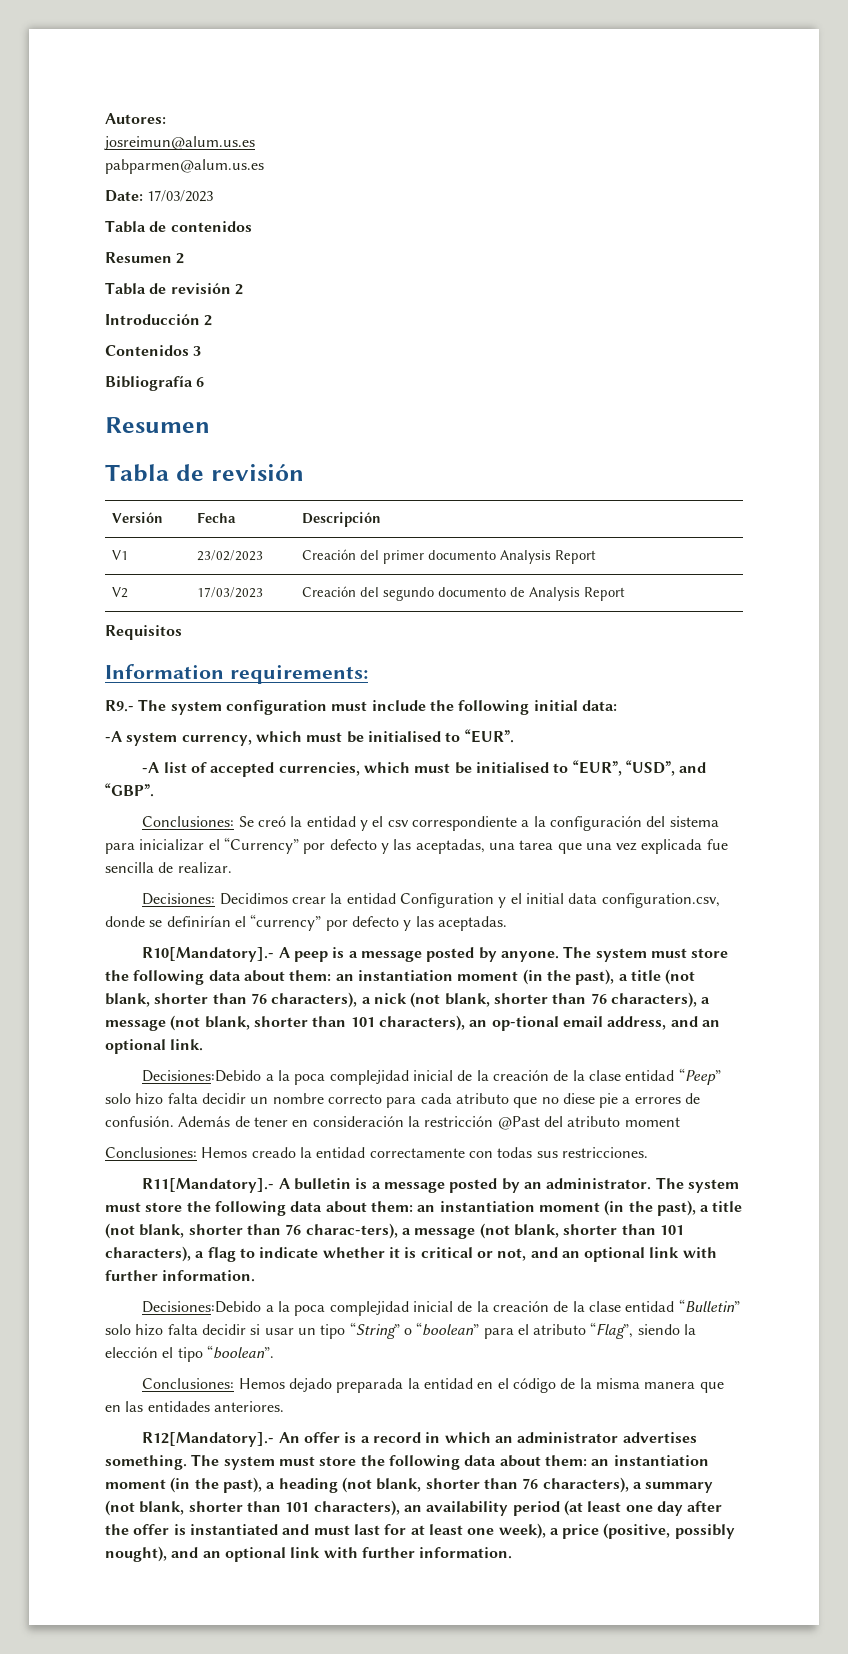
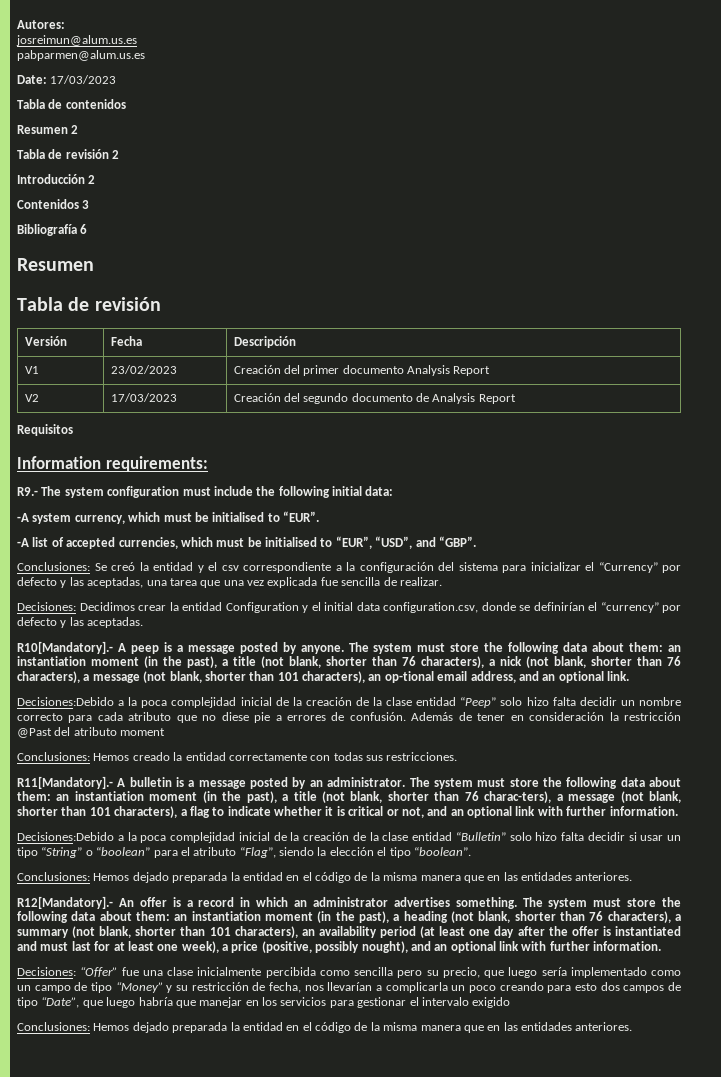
(513, 1553) none -> [17,967,681,978] [17,982,681,993] [17,997,511,1008] [17,1022,633,1033] // Decisiones: “Offer” fue una clase inicialmente percibida como sencilla pero su precio, que luego sería implementado como un campo de tipo “Money” y su restricción de fecha, nos llevarían a complicarla un poco creando para esto dos campos de tipo “Date”, que luego habría que manejar en los servicios para gestionar el intervalo exigido // Conclusiones: Hemos dejado preparada la entidad en el código de la misma manera que en las entidades anteriores.

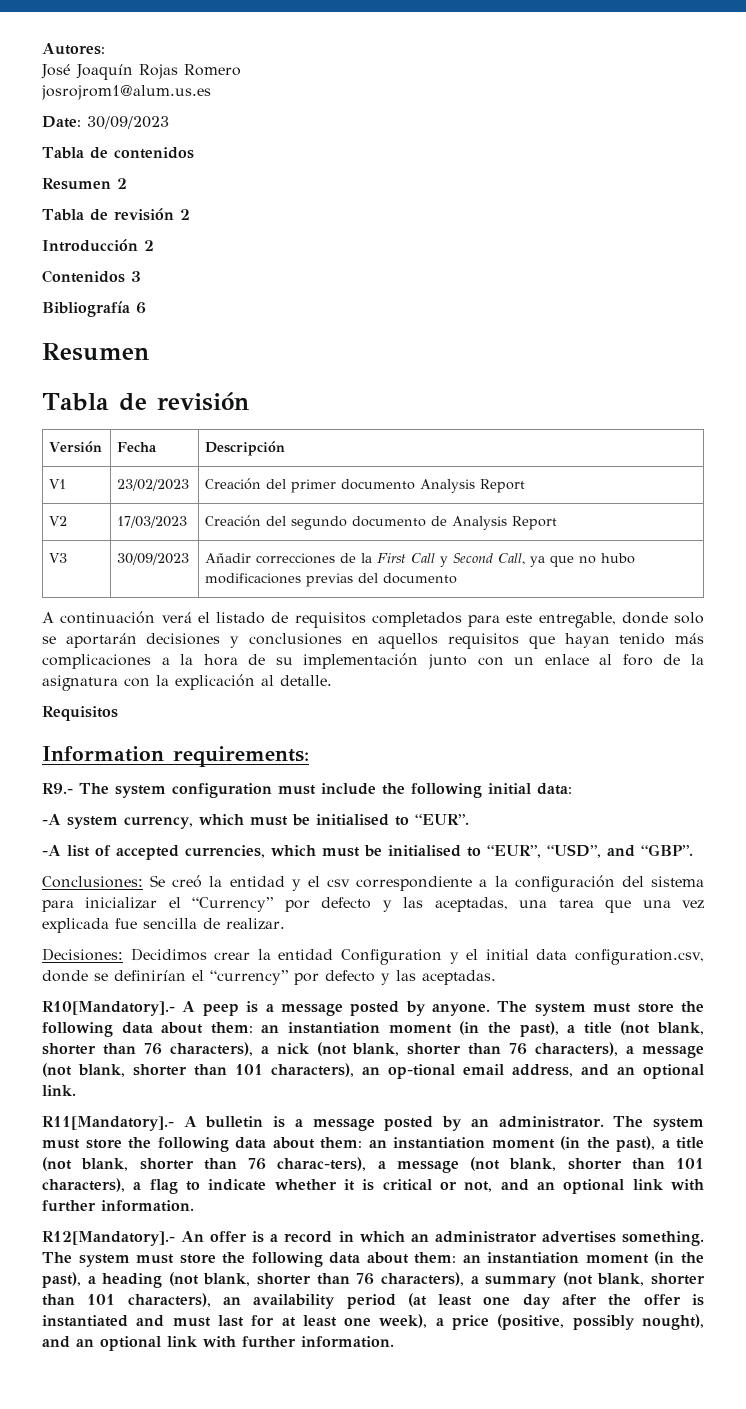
[16,35,137,46] [17,50,145,61] josreimun@alum.us.es // pabparmen@alum.us.es -> [41,64,241,80] [41,85,211,100] José Joaquín Rojas Romero // josrojrom1@alum.us.es
[50,75,117,84] 17/03/2023 -> [87,116,169,129] 30/09/2023
(516, 399) none -> [49,553,68,563] [117,553,190,565] [205,553,636,567] [205,573,458,587] [42,611,704,628] [42,633,705,649] [42,653,704,669] [42,674,332,691] // V3 | 30/09/2023 | Añadir correcciones de la First Call y Second Call, ya que no hubo modificaciones previas del documento // A continuación verá el listado de requisitos completados para este entregable, donde solo se aportarán decisiones y conclusiones en aquellos requisitos que hayan tenido más complicaciones a la hora de su implementación junto con un enlace al foro de la asignatura con la explicación al detalle.
[17,697,681,708] [17,712,682,723] [17,727,166,738] [17,752,458,761] // Decisiones:Debido a la poca complejidad inicial de la creación de la clase entidad “Peep” solo hizo falta decidir un nombre correcto para cada atributo que no diese pie a errores de confusión. Además de tener en consideración la restricción @Past del atributo moment // Conclusiones: Hemos creado la entidad correctamente con todas sus restricciones. -> (76, 1090) none
[17,832,681,843] [17,847,471,858] [17,872,633,883] // Decisiones:Debido a la poca complejidad inicial de la creación de la clase entidad “Bulletin” solo hizo falta decidir si usar un tipo “String” o “boolean” para el atributo “Flag”, siendo la elección el tipo “boolean”. // Conclusiones: Hemos dejado preparada la entidad en el código de la misma manera que en las entidades anteriores. -> (194, 1206) none
[17,967,681,978] [17,982,681,993] [17,997,511,1008] [17,1022,633,1033] // Decisiones: “Offer” fue una clase inicialmente percibida como sencilla pero su precio, que luego sería implementado como un campo de tipo “Money” y su restricción de fecha, nos llevarían a complicarla un poco creando para esto dos campos de tipo “Date”, que luego habría que manejar en los servicios para gestionar el intervalo exigido // Conclusiones: Hemos dejado preparada la entidad en el código de la misma manera que en las entidades anteriores. -> (394, 1342) none

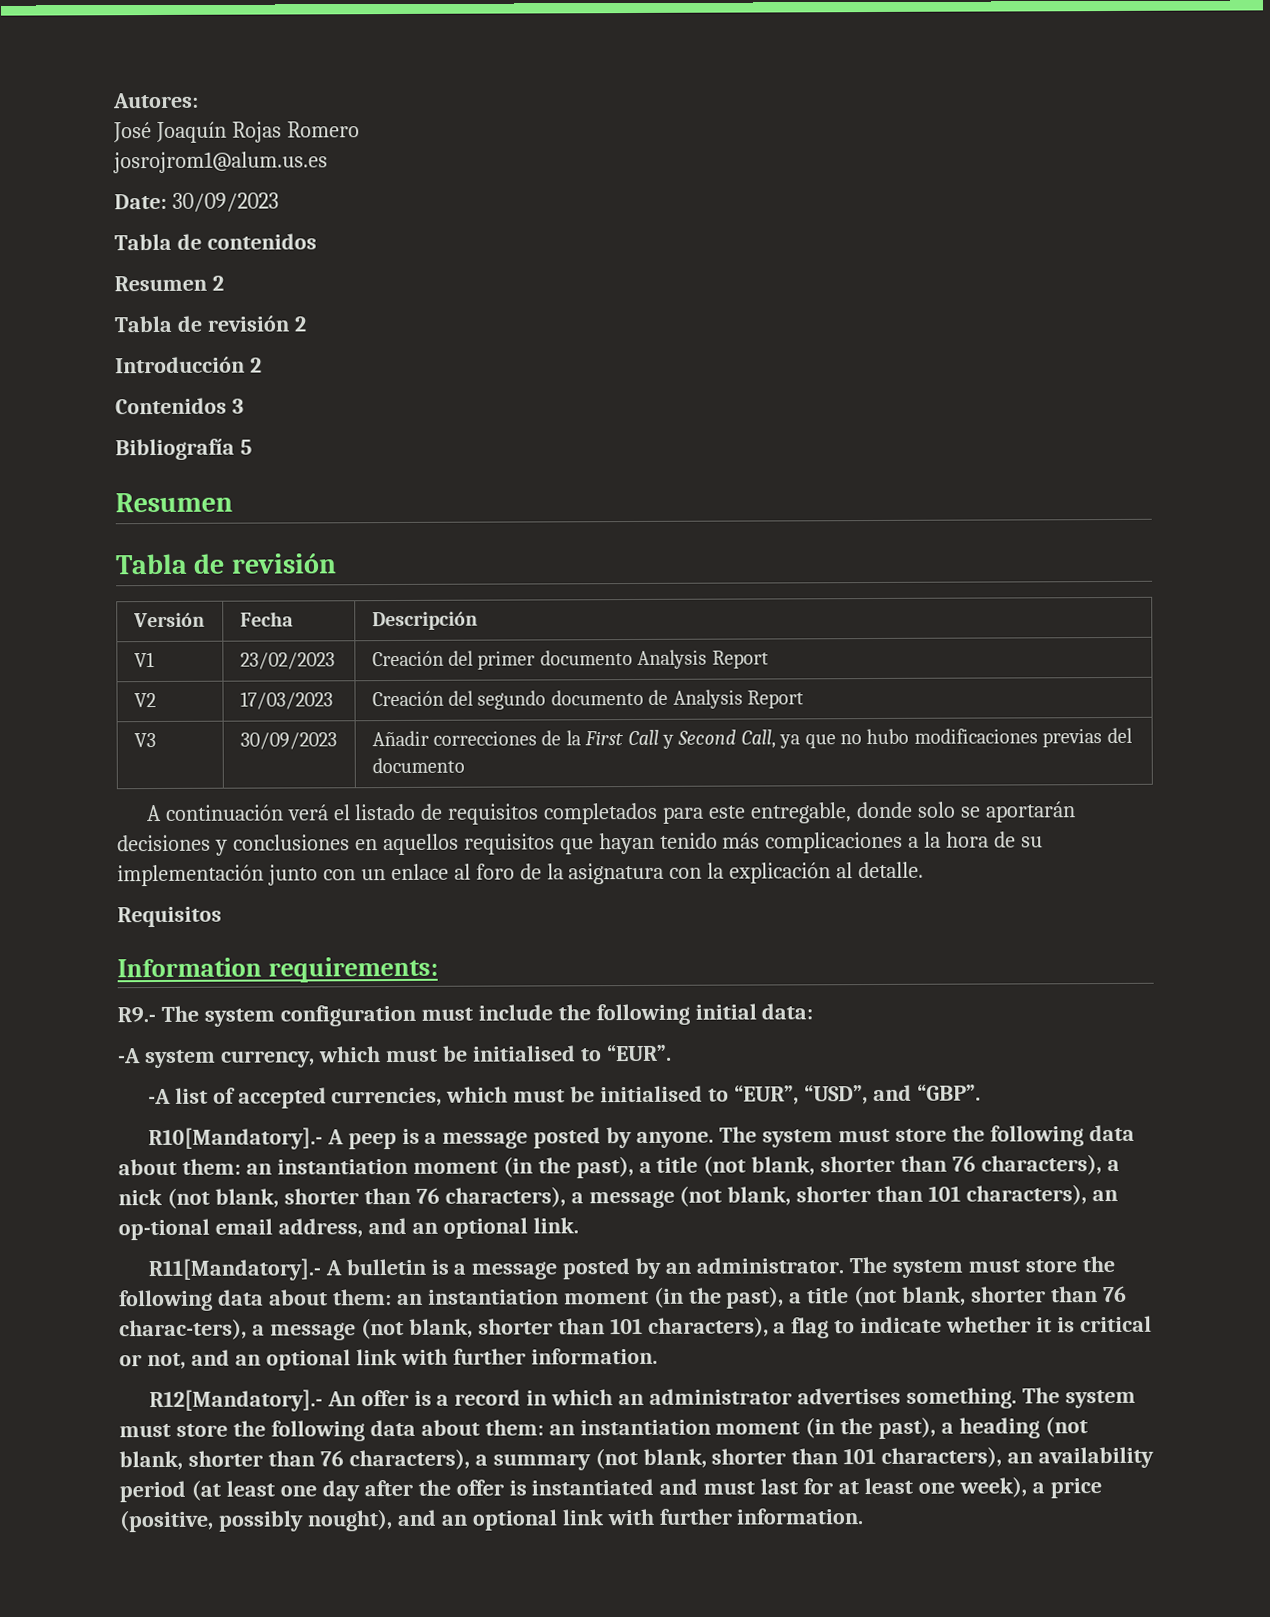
[136,302,146,314] 6 -> [239,439,252,455] 5
[42,875,704,892] [42,897,704,913] [42,918,285,933] [42,948,705,965] [42,970,496,985] // Conclusiones: Se creó la entidad y el csv correspondiente a la configuración del sistema para inicializar el “Currency” por defecto y las aceptadas, una tarea que una vez explicada fue sencilla de realizar. // Decisiones: Decidimos crear la entidad Configuration y el initial data configuration.csv, donde se definirían el “currency” por defecto y las aceptadas. -> (981, 1092) none

